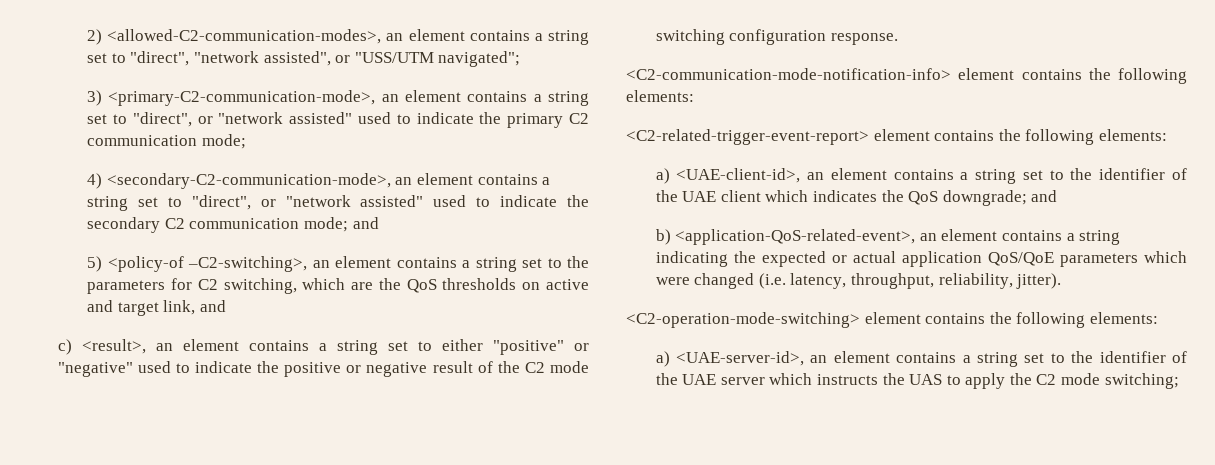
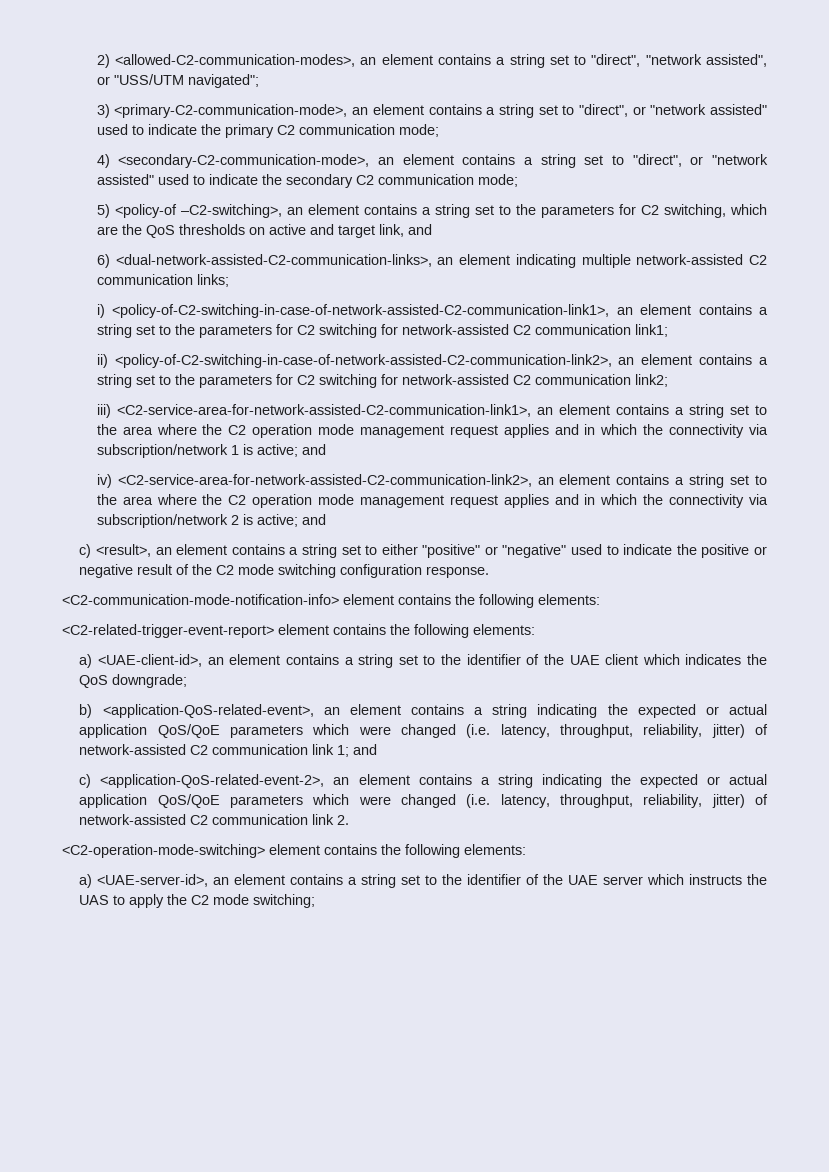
[352,217,379,229] and -> (518, 180) none
(226, 306) none -> [96,254,768,268] [96,274,229,287] [96,304,768,318] [96,324,668,338] [96,354,768,368] [96,374,668,388] [96,404,767,418] [96,424,769,438] [96,444,326,458] [96,474,767,488] [96,494,769,508] [96,514,326,528] // 6) <dual-network-assisted-C2-communication-links>, an element indicating multiple network-assisted C2 communication links; // i) <policy-of-C2-switching-in-case-of-network-assisted-C2-communication-link1>, an element contains a string set to the parameters for C2 switching for network-assisted C2 communication link1; // ii) <policy-of-C2-switching-in-case-of-network-assisted-C2-communication-link2>, an element contains a string set to the parameters for C2 switching for network-assisted C2 communication link2; // iii) <C2-service-area-for-network-assisted-C2-communication-link1>, an element contains a string set to the area where the C2 operation mode management request applies and in which the connectivity via subscription/network 1 is active; and // iv) <C2-service-area-for-network-assisted-C2-communication-link2>, an element contains a string set to the area where the C2 operation mode management request applies and in which the connectivity via subscription/network 2 is active; and
[1031,190,1058,202] and -> (188, 681) none
[1016,273,1062,289] jitter). -> [711,724,768,738] [79,744,378,757] [79,774,768,788] [79,794,768,808] [79,814,350,825] jitter) of network-assisted C2 communication link 1; and // c) <application-QoS-related-event-2>, an element contains a string indicating the expected or actual application QoS/QoE parameters which were changed (i.e. latency, throughput, reliability, jitter) of network-assisted C2 communication link 2.

